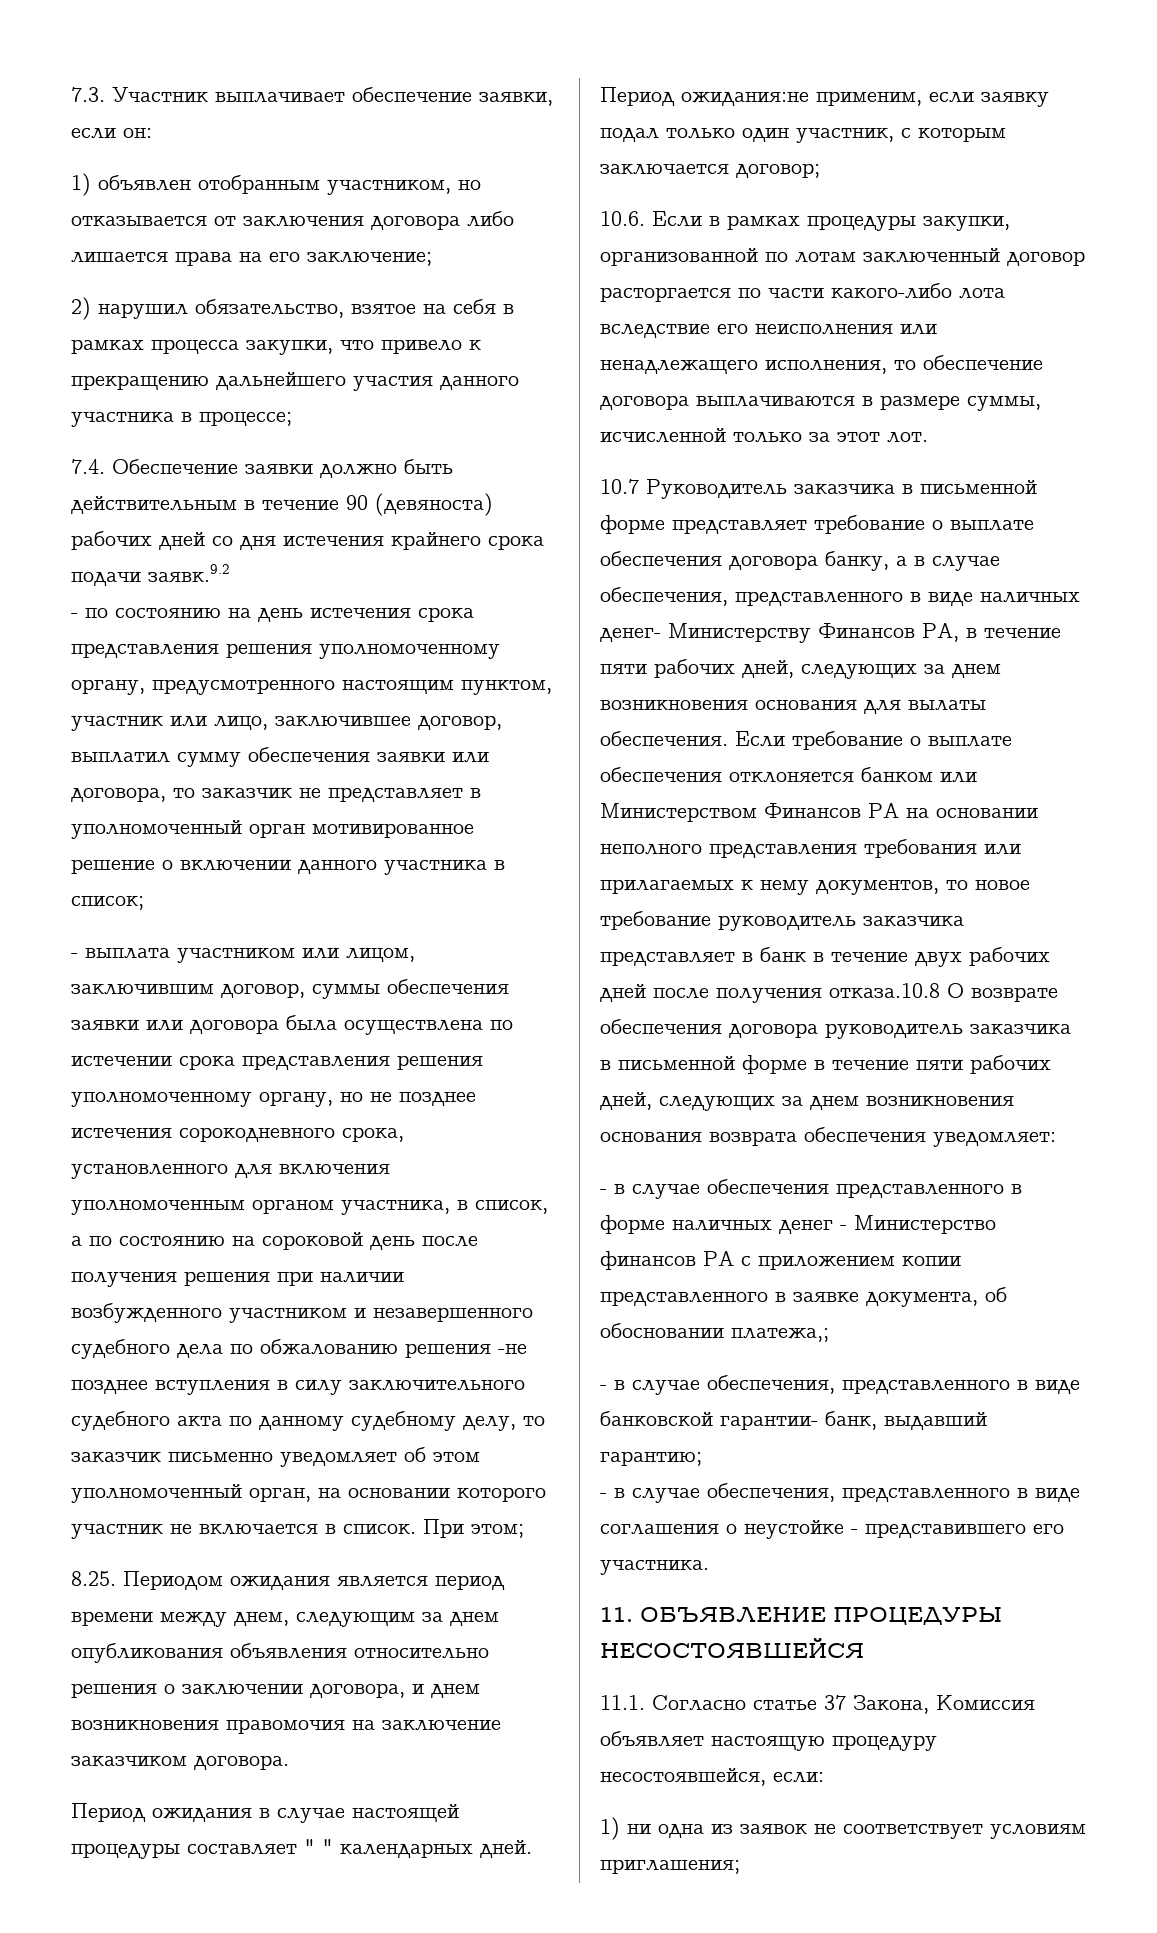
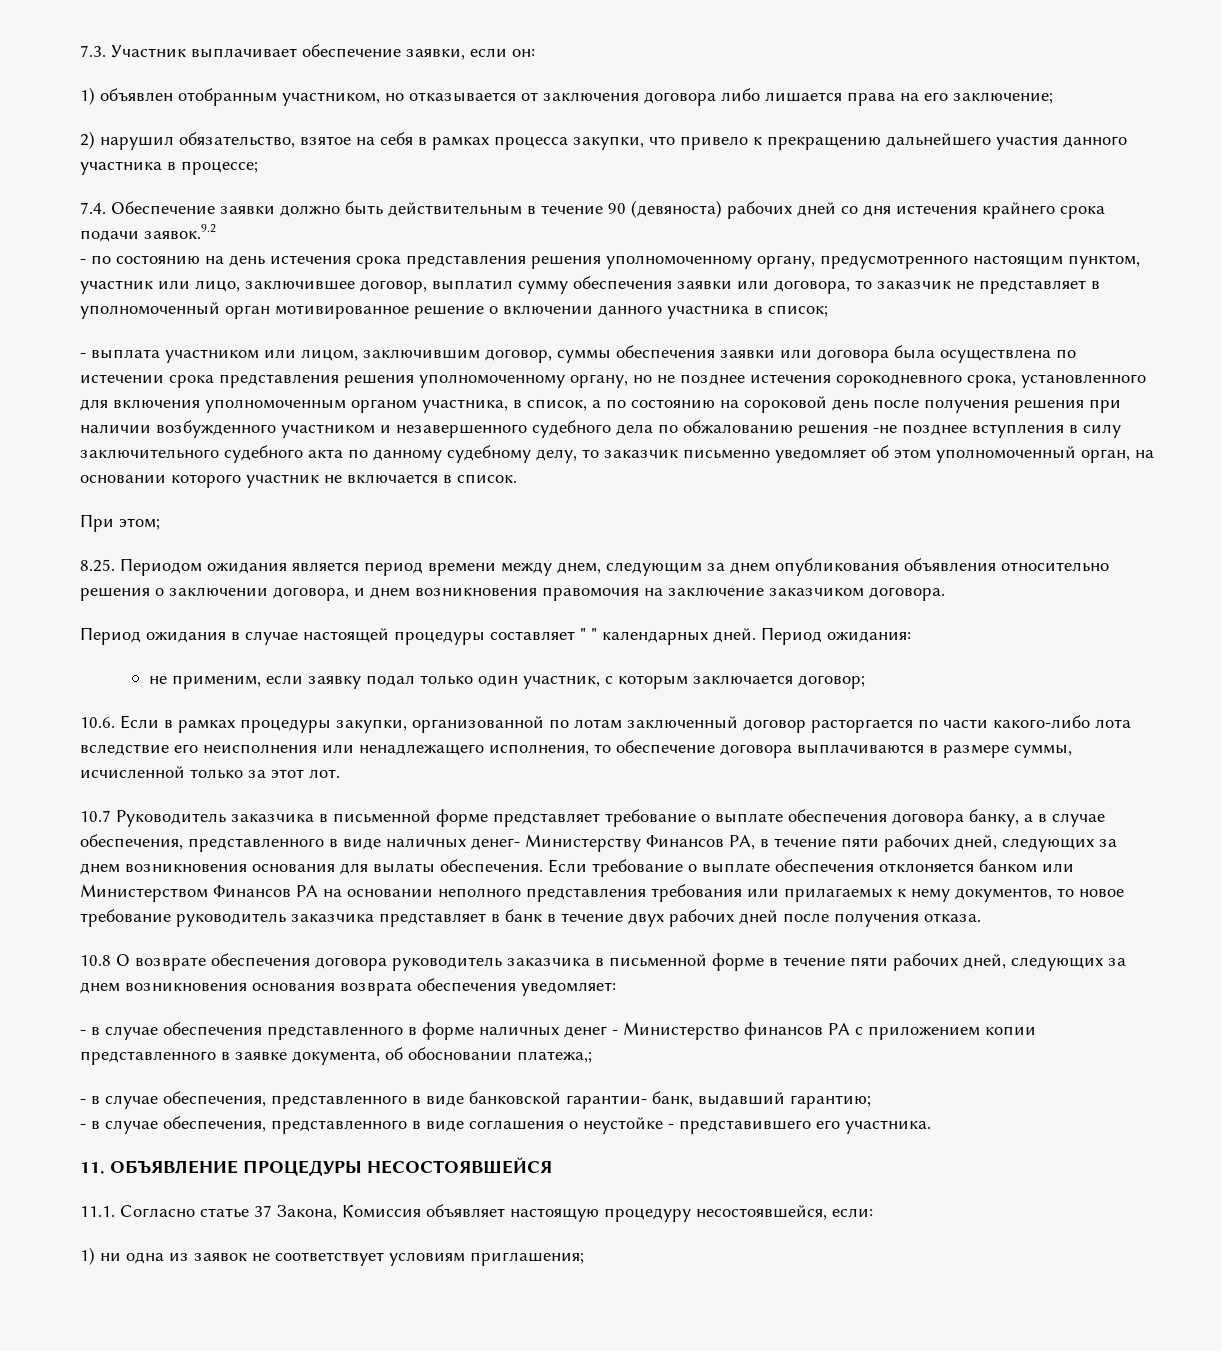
[148,564,230,582] заявк.9.2 -> [144,224,216,240] заявок.9.2
(416, 1529) none -> (517, 478) //
[681,92,809,106] ожидания:не -> [827,631,911,643] [148,676,167,684] ожидания: // не
[829,983,940,998] отказа.10.8 -> [924,913,981,922] [80,955,111,966] отказа. // 10.8

